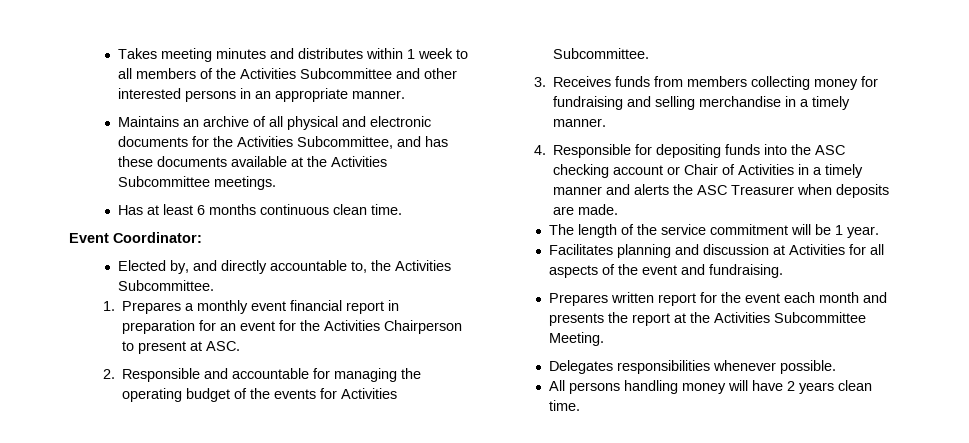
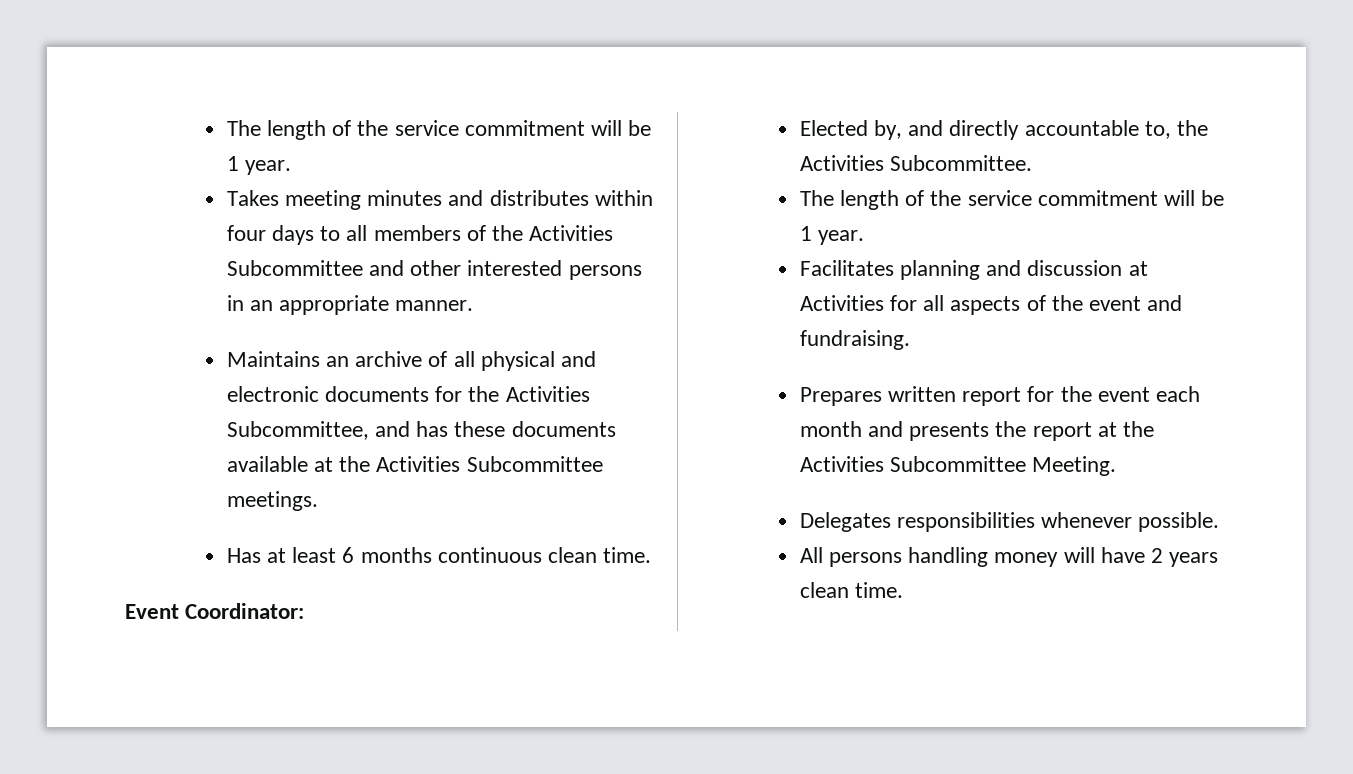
(118, 53) none -> [226,120,652,140] [226,156,291,175] The length of the service commitment will be 1 year. //
[407,48,454,59] 1 week -> [226,225,314,245] four days
[102,300,399,314] [121,320,462,334] [121,341,240,354] [102,368,421,382] [121,388,397,402] [552,48,649,59] [533,76,878,90] [552,96,850,110] [552,118,606,127] [533,144,845,158] [552,164,863,178] [552,184,889,198] [552,204,618,215] // 1. Prepares a monthly event financial report in preparation for an event for the Activities Chairperson to present at ASC. // 2. Responsible and accountable for managing the operating budget of the events for Activities Subcommittee. // 3. Receives funds from members collecting money for fundraising and selling merchandise in a timely manner. // 4. Responsible for depositing funds into the ASC checking account or Chair of Activities in a timely manner and alerts the ASC Treasurer when deposits are made. -> (1032, 163) none

